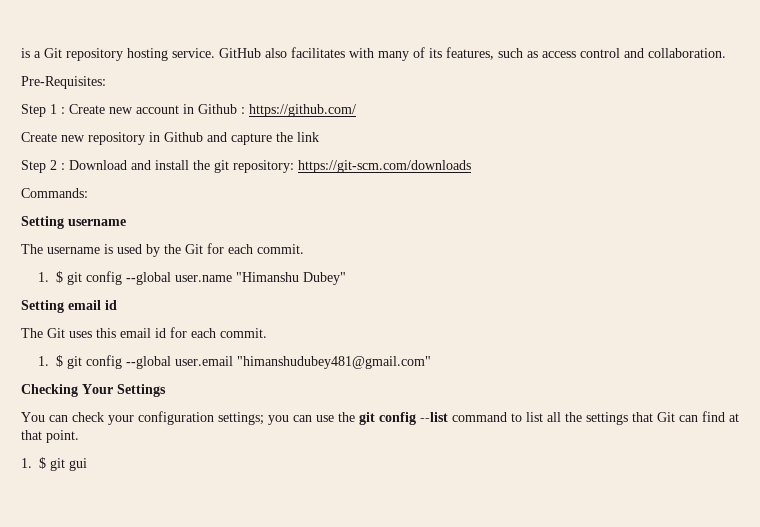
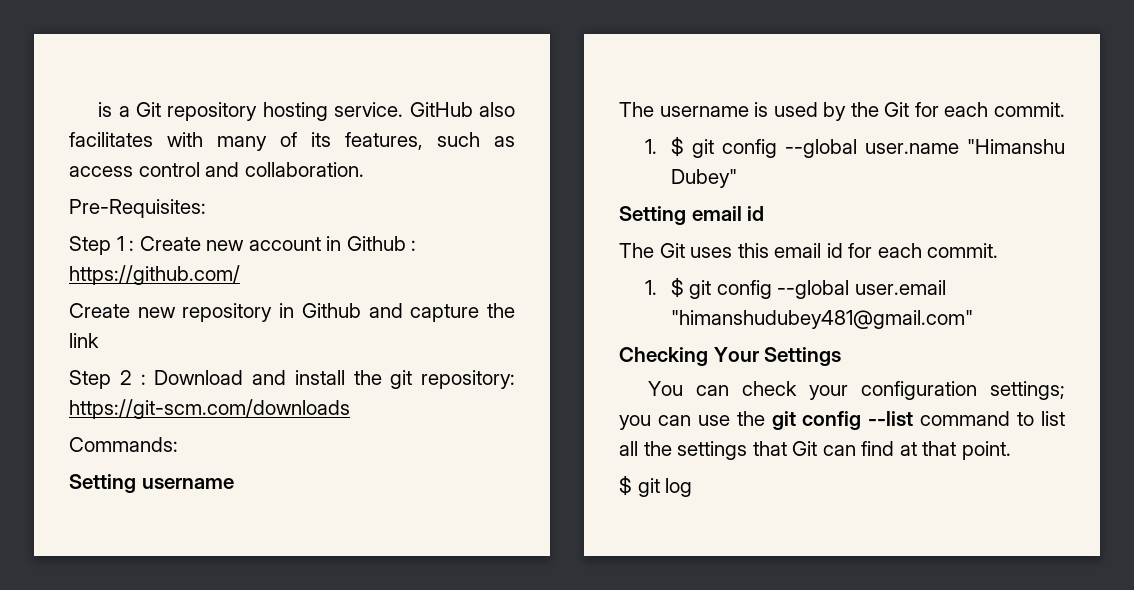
[21,457,87,471] 1. $ git gui -> [619,475,693,497] $ git log

